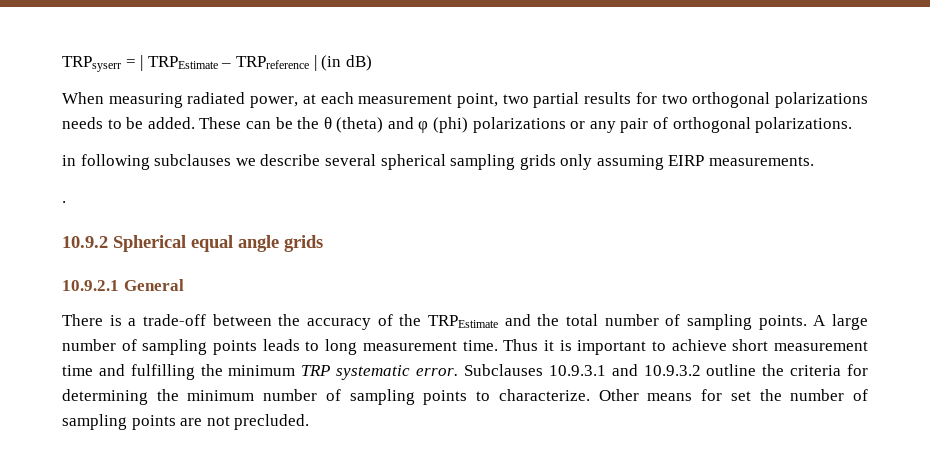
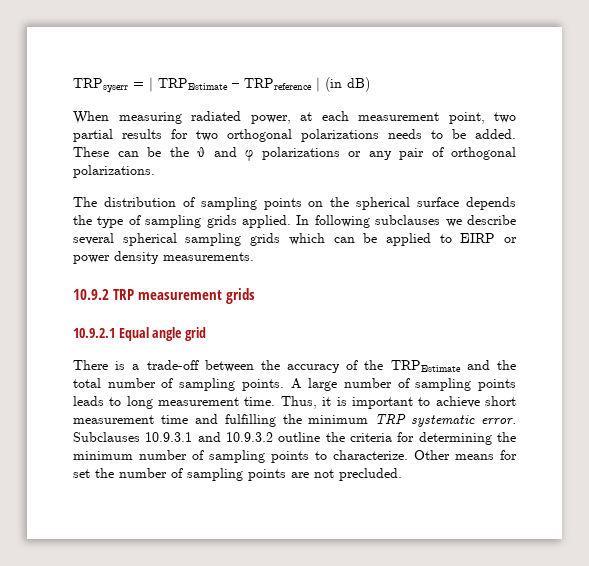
[336,117,384,133] (theta) -> (205, 152) none
[433,117,469,133] (phi) -> (253, 155) none
[62,155,76,166] in -> [73,197,516,210] [73,215,310,228] The distribution of sampling points on the spherical surface depends the type of sampling grids applied. In
[560,154,705,170] only assuming EIRP -> [288,233,517,246] [73,251,159,264] which can be applied to EIRP or power density
[62,201,66,203] // . -> (254, 256) none
[113,235,279,252] Spherical equal angle -> [113,289,222,300] TRP measurement
[123,279,184,291] General -> [118,327,206,341] Equal angle grid
[503,339,539,351] Thus -> [280,396,317,409] Thus,

